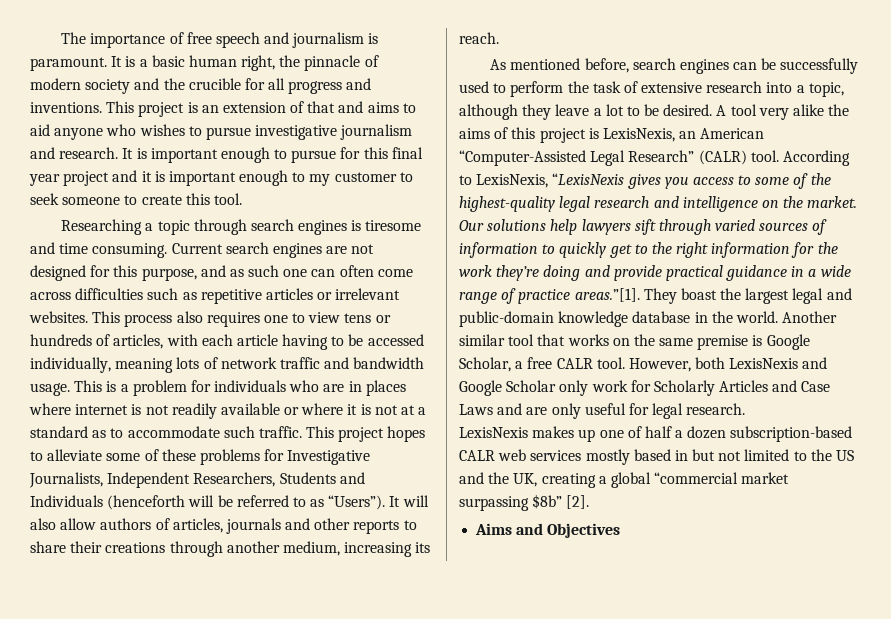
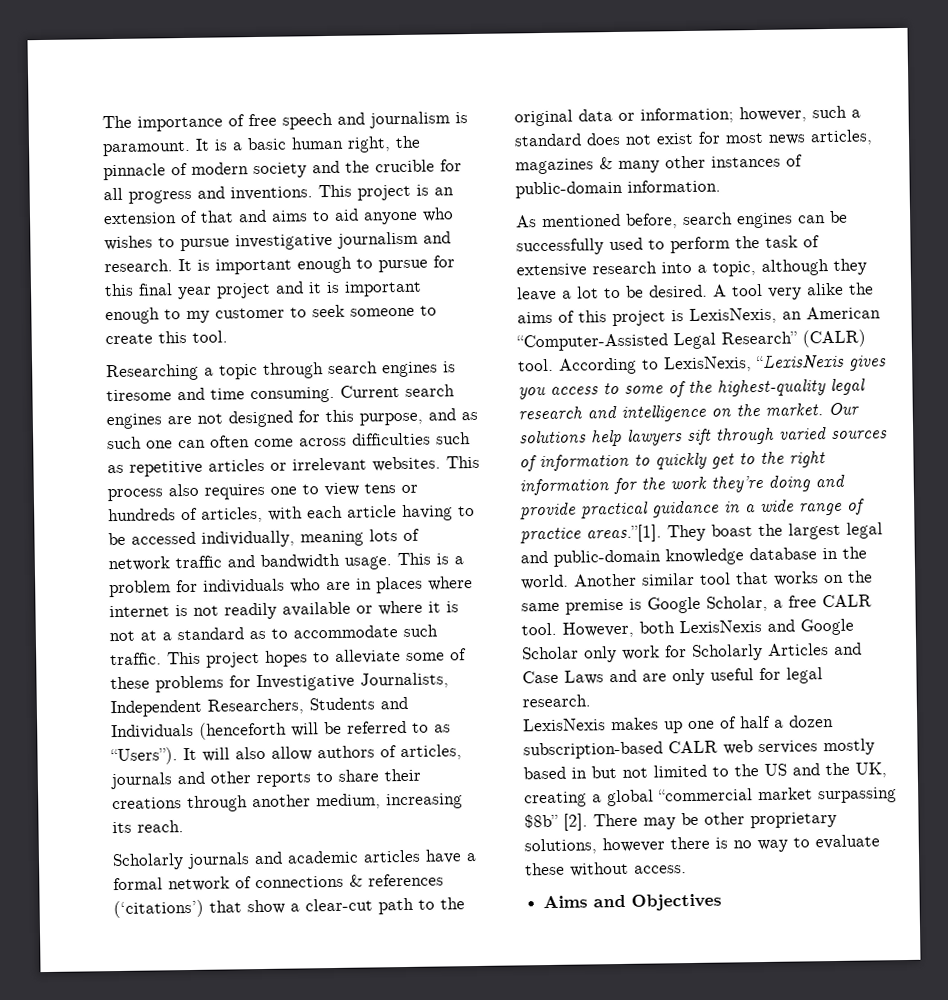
(499, 38) none -> [112,849,477,871] [113,873,444,892] [113,897,465,919] [514,105,861,127] [514,129,873,147] [515,154,803,175] [515,179,721,199] // Scholarly journals and academic articles have a formal network of connections & references (‘citations’) that show a clear-cut path to the original data or information; however, such a standard does not exist for most news articles, magazines & many other instances of public-domain information.
(590, 502) none -> [593,811,837,830] [524,834,880,855] [525,861,687,877] There may be other proprietary solutions, however there is no way to evaluate these without access.

